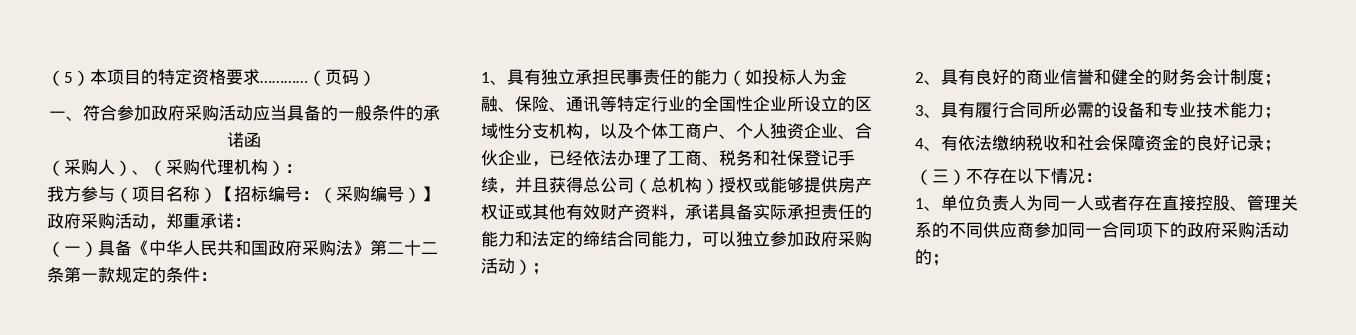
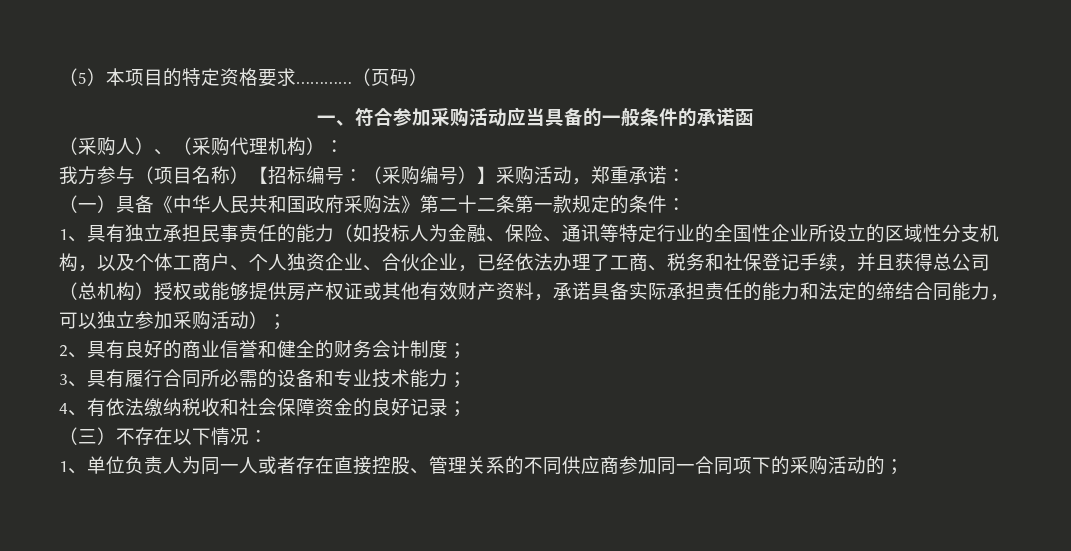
[150,105,185,121] 政府 -> (431, 117) none
[47,213,81,229] 政府 -> (496, 175) none
[804,231,838,247] 政府 -> (173, 320) none
[1187,222,1221,238] 政府 -> (790, 465) none

